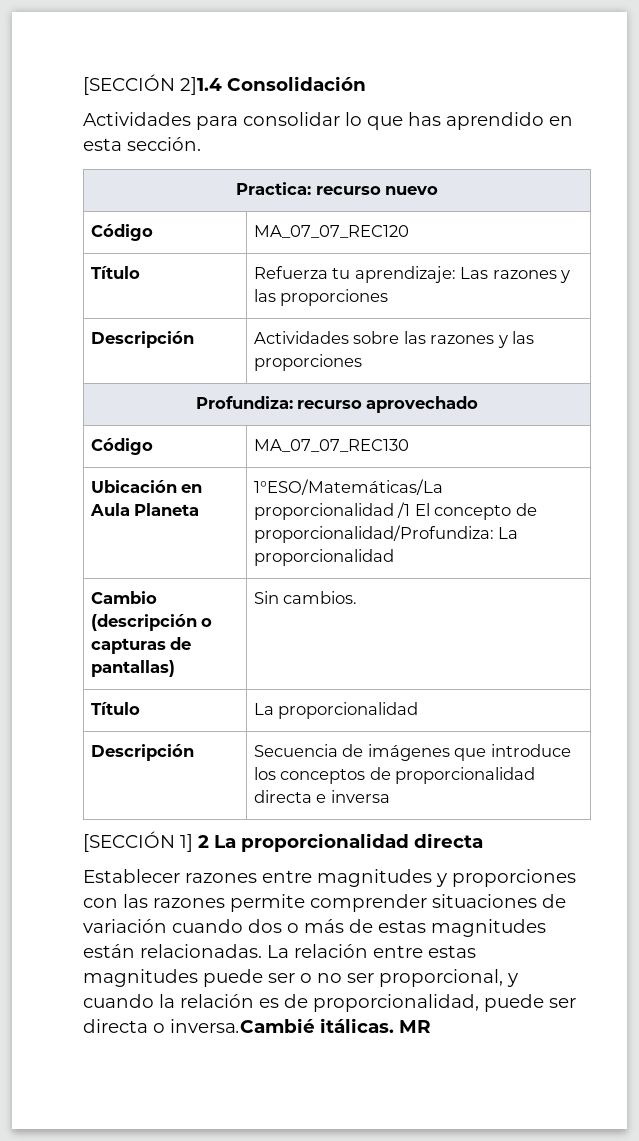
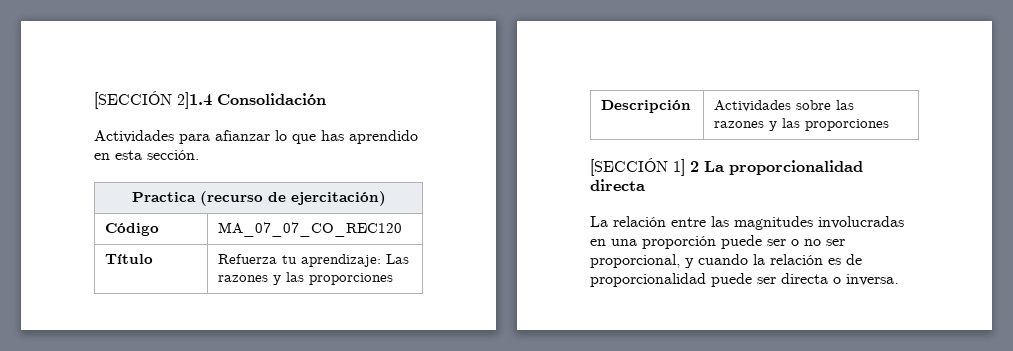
[243,112,340,126] consolidar -> [215,130,270,141] afianzar
[236,182,438,195] [90,224,153,241] [253,225,409,238] Practica: recurso nuevo // Código | MA_07_07_REC120 -> [131,191,386,206] [105,223,160,236] [218,222,403,237] Practica (recurso de ejercitación) // Código | MA_07_07_CO_REC120
[195,396,479,413] [90,438,153,455] [253,439,409,452] [90,480,203,493] [89,503,200,516] [253,479,443,495] [253,502,537,520] [253,525,519,543] [253,549,394,566] [90,591,157,604] [90,614,213,631] [90,637,192,654] [90,660,175,677] [253,591,358,604] [90,702,140,715] [253,702,419,719] [90,744,194,761] [253,744,571,761] [253,767,536,784] [253,790,390,803] // Profundiza: recurso aprovechado // Código | MA_07_07_REC130 // Ubicación en Aula Planeta | 1°ESO/Matemáticas/La proporcionalidad /1 El concepto de proporcionalidad/Profundiza: La proporcionalidad // Cambio (descripción o capturas de pantallas) | Sin cambios. // Título | La proporcionalidad // Descripción | Secuencia de imágenes que introduce los conceptos de proporcionalidad directa e inversa -> (890, 125) none
[83,869,576,887] [83,894,566,912] [83,919,546,937] [83,944,476,958] [83,969,198,987] Establecer razones entre magnitudes y proporciones con las razones permite comprender situaciones de variación cuando dos o más de estas magnitudes están relacionadas. La relación entre estas magnitudes -> [590,216,904,230] [590,236,716,249] La relación entre las magnitudes involucradas en una proporción
[313,994,479,1012] proporcionalidad, -> [590,273,706,287] proporcionalidad
[170,1018,431,1033] inversa.Cambié itálicas. MR -> [846,274,899,286] inversa.

